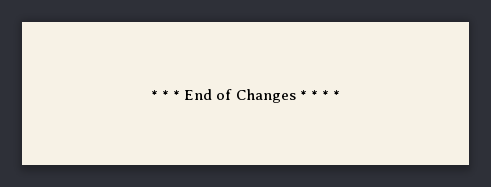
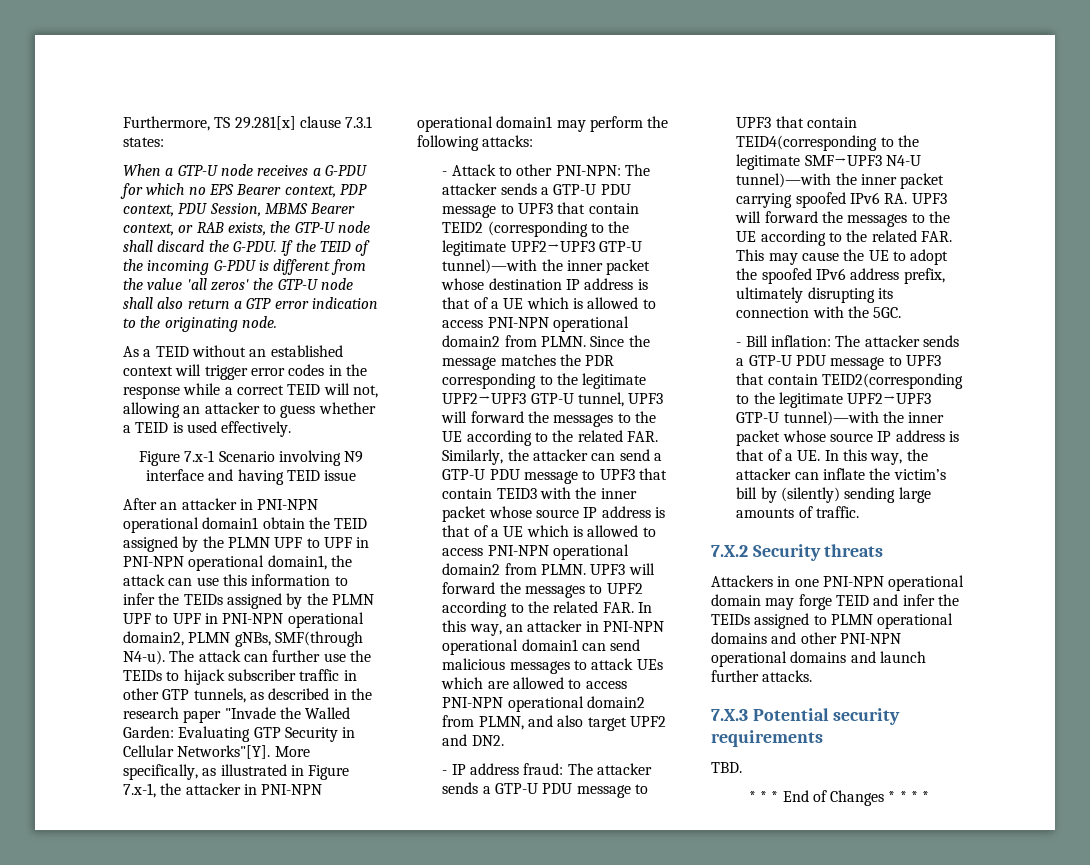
(151, 95) none -> [123,116,373,131] [123,137,164,147] [123,164,367,176] [120,183,367,199] [123,203,356,217] [123,221,370,236] [123,240,371,256] [123,259,366,275] [123,278,353,291] [123,297,378,309] [123,316,277,332] [123,345,343,357] [123,364,367,380] [123,383,378,399] [123,402,376,418] [123,421,292,437] [138,450,364,466] [145,469,357,485] [123,498,319,510] [123,517,368,533] [123,536,370,552] [123,555,352,571] [123,574,348,586] [123,593,374,609] [123,612,364,628] [123,631,363,647] [123,650,371,665] [123,669,357,685] [123,688,372,703] [123,707,351,723] [123,726,356,742] [123,745,310,759] [123,764,350,780] [123,783,323,798] [417,116,669,132] [417,135,534,151] [442,164,650,176] [442,183,631,195] [442,202,639,218] [442,221,630,237] [442,240,642,256] [442,259,651,275] [441,278,648,290] [442,297,656,309] [442,316,629,332] [442,335,650,347] [442,354,615,370] [442,373,647,389] [442,392,664,407] [441,411,656,427] [442,430,658,446] [442,449,662,465] [442,468,667,484] [442,487,637,499] [442,506,665,522] [442,525,656,537] [442,544,629,560] [442,563,655,575] [442,582,643,598] [442,601,652,617] [442,620,664,636] [442,639,641,655] [442,658,663,674] [441,677,627,689] [442,696,645,712] [442,715,666,731] [442,734,504,746] [442,763,652,775] [442,782,648,798] [736,116,857,128] [736,135,919,151] [736,154,921,170] [736,173,945,189] [736,192,947,208] [735,211,950,227] [736,230,952,246] [736,249,949,265] [736,268,945,284] [736,287,893,303] [736,306,902,318] [736,335,959,347] [736,355,941,370] [736,373,963,389] [736,392,932,408] [736,411,945,426] [736,430,959,446] [736,449,928,465] [736,468,946,480] [736,487,931,503] [736,506,859,518] [711,544,884,561] [711,575,965,591] [711,594,959,610] [711,613,954,629] [711,632,901,644] [711,651,926,667] [711,670,813,682] [711,708,901,725] [711,730,823,747] [711,762,742,773] Furthermore, TS 29.281[x] clause 7.3.1 states: // When a GTP-U node receives a G-PDU for which no EPS Bearer context, PDP context, PDU Session, MBMS Bearer context, or RAB exists, the GTP-U node shall discard the G-PDU. If the TEID of the incoming G-PDU is different from the value 'all zeros' the GTP-U node shall also return a GTP error indication to the originating node. // As a TEID without an established context will trigger error codes in the response while a correct TEID will not, allowing an attacker to guess whether a TEID is used effectively. // Figure 7.x-1 Scenario involving N9 interface and having TEID issue // After an attacker in PNI-NPN operational domain1 obtain the TEID assigned by the PLMN UPF to UPF in PNI-NPN operational domain1, the attack can use this information to infer the TEIDs assigned by the PLMN UPF to UPF in PNI-NPN operational domain2, PLMN gNBs, SMF(through N4-u). The attack can further use the TEIDs to hijack subscriber traffic in other GTP tunnels, as described in the research paper "Invade the Walled Garden: Evaluating GTP Security in Cellular Networks"[Y]. More specifically, as illustrated in Figure 7.x-1, the attacker in PNI-NPN operational domain1 may perform the following attacks: // - Attack to other PNI-NPN: The attacker sends a GTP-U PDU message to UPF3 that contain TEID2 (corresponding to the legitimate UPF2→UPF3 GTP-U tunnel)—with the inner packet whose destination IP address is that of a UE which is allowed to access PNI-NPN operational domain2 from PLMN. Since the message matches the PDR corresponding to the legitimate UPF2→UPF3 GTP-U tunnel, UPF3 will forward the messages to the UE according to the related FAR. Similarly, the attacker can send a GTP-U PDU message to UPF3 that contain TEID3 with the inner packet whose source IP address is that of a UE which is allowed to access PNI-NPN operational domain2 from PLMN. UPF3 will forward the messages to UPF2 according to the related FAR. In this way, an attacker in PNI-NPN operational domain1 can send malicious messages to attack UEs which are allowed to access PNI-NPN operational domain2 from PLMN, and also target UPF2 and DN2. // - IP address fraud: The attacker sends a GTP-U PDU message to UPF3 that contain TEID4(corresponding to the legitimate SMF→UPF3 N4-U tunnel)—with the inner packet carrying spoofed IPv6 RA. UPF3 will forward the messages to the UE according to the related FAR. This may cause the UE to adopt the spoofed IPv6 address prefix, ultimately disrupting its connection with the 5GC. // - Bill inflation: The attacker sends a GTP-U PDU message to UPF3 that contain TEID2(corresponding to the legitimate UPF2→UPF3 GTP-U tunnel)—with the inner packet whose source IP address is that of a UE. In this way, the attacker can inflate the victim’s bill by (silently) sending large amounts of traffic. // 7.X.2 Security threats // Attackers in one PNI-NPN operational domain may forge TEID and infer the TEIDs assigned to PLMN operational domains and other PNI-NPN operational domains and launch further attacks. // 7.X.3 Potential security requirements // TBD. //

